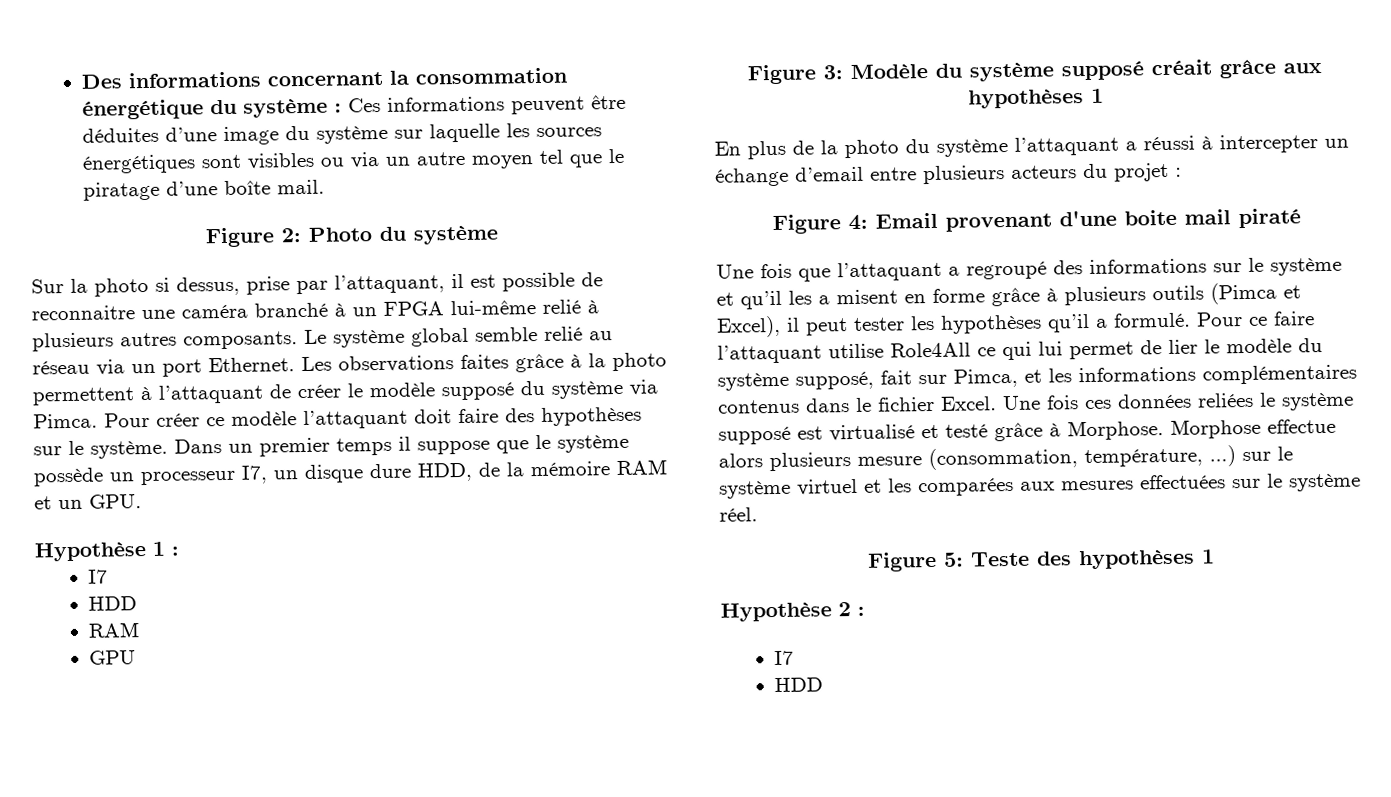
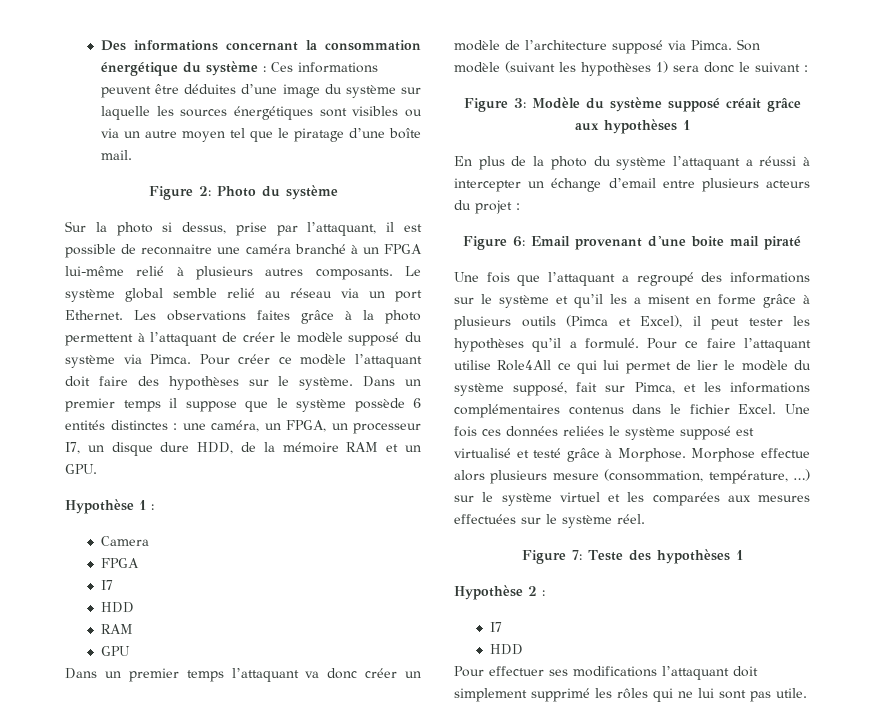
(104, 477) none -> [413,398,421,408] [65,420,326,432] 6 entités distinctes : une caméra, un FPGA,
(179, 551) none -> [100,536,149,546] [100,558,139,568] // Camera // FPGA
(137, 657) none -> [65,668,421,682] [454,39,760,54] [454,61,808,76] // Dans un premier temps l’attaquant va donc créer un modèle de l’architecture supposé via Pimca. Son modèle (suivant les hypothèses 1) sera donc le suivant :
[848,214,868,231] 4: -> [513,236,525,247] 6:
[943,552,964,567] 5: -> [571,550,582,560] 7:
(824, 685) none -> [454,666,758,680] [454,688,807,702] // Pour effectuer ses modifications l’attaquant doit simplement supprimé les rôles qui ne lui sont pas utile.

